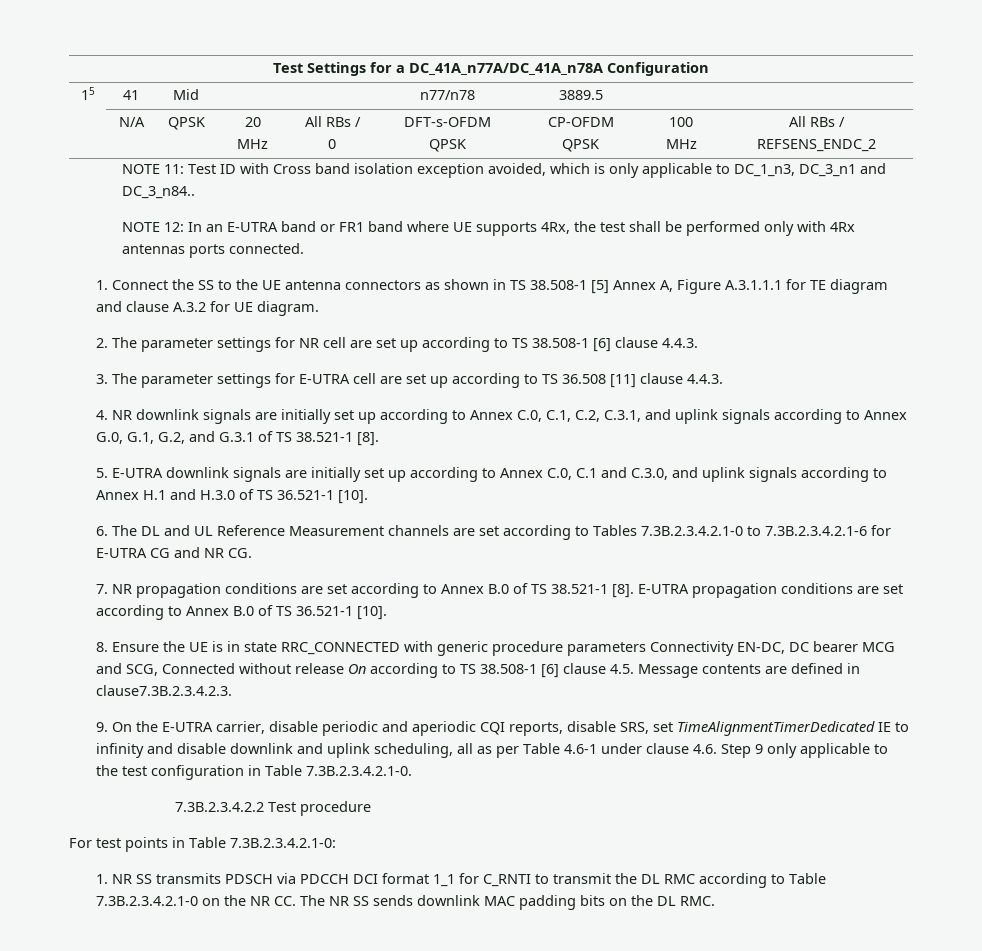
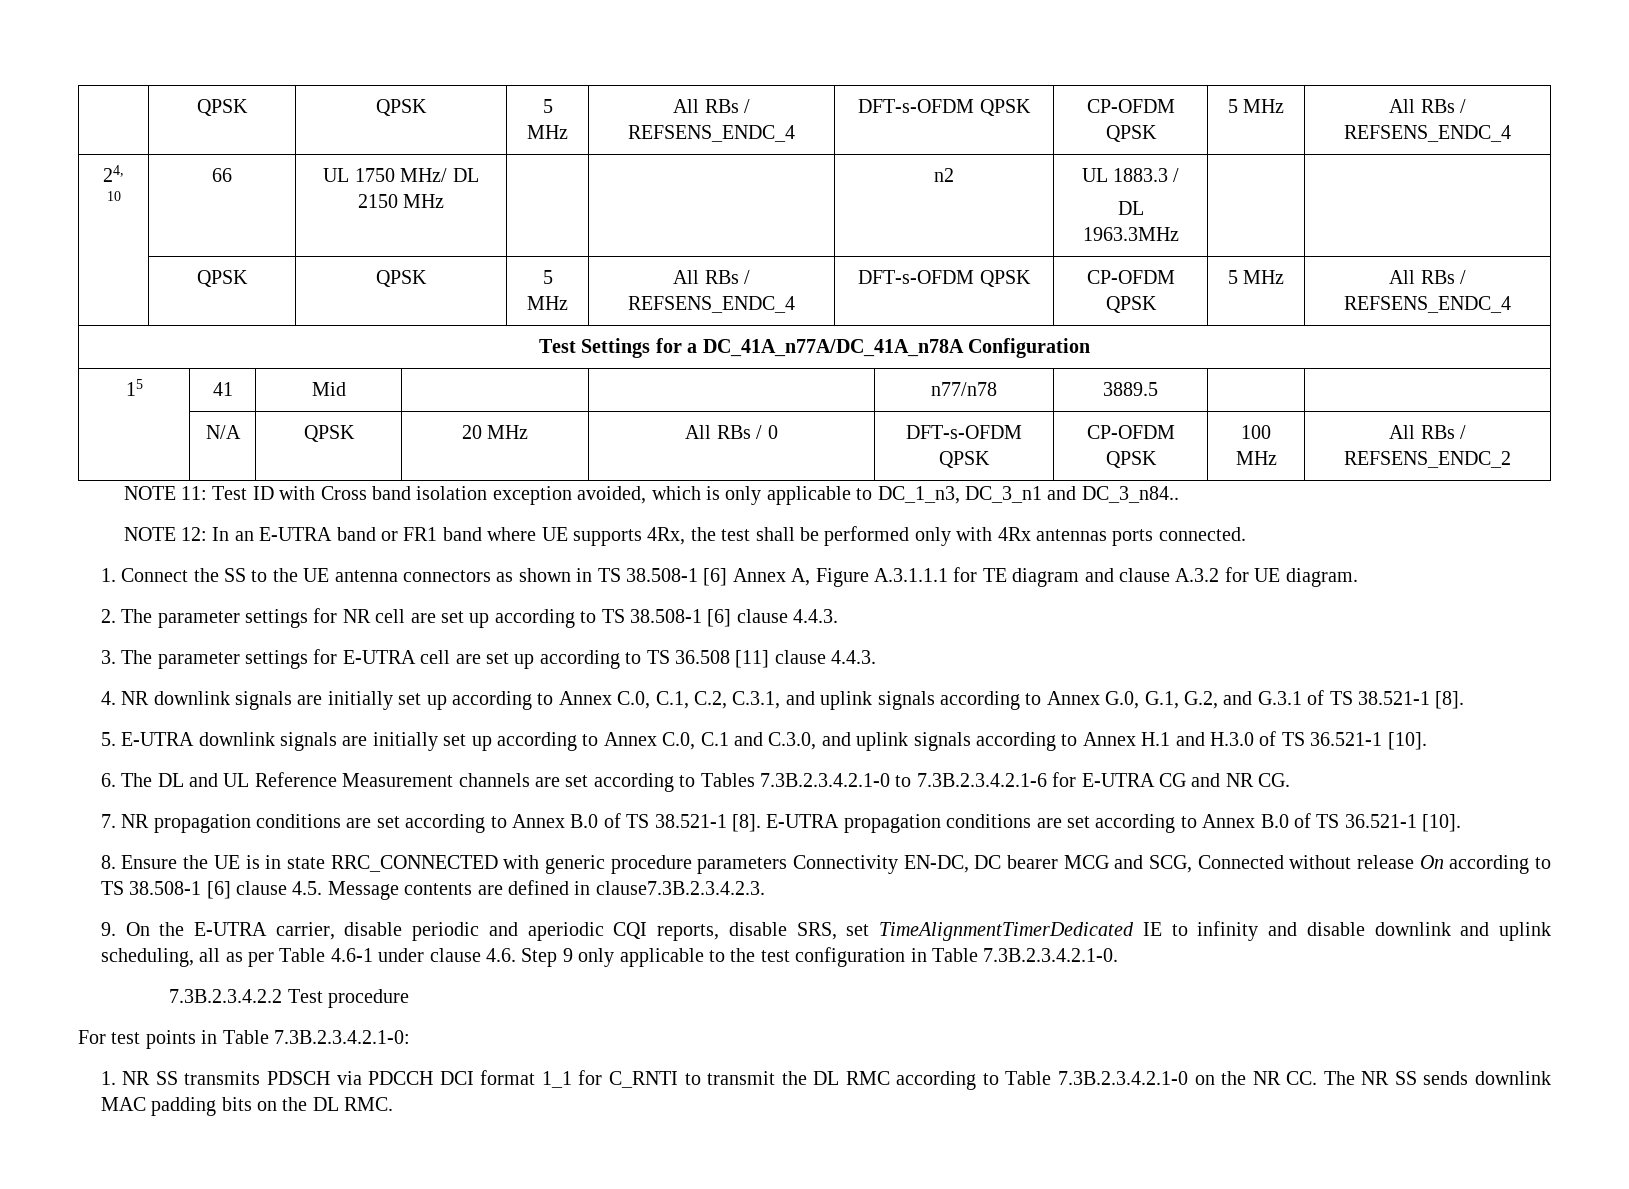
(273, 68) none -> [197,99,248,116] [376,99,427,116] [542,99,553,113] [527,125,568,139] [673,99,750,113] [628,125,795,142] [858,99,1031,116] [1086,99,1175,113] [1105,125,1157,142] [1227,99,1285,113] [1389,99,1466,113] [1344,125,1511,142] [103,165,124,182] [106,191,121,201] [212,168,232,182] [323,168,479,182] [357,194,445,208] [934,168,954,182] [1081,168,1180,182] [1117,201,1144,215] [1082,227,1179,241] [197,270,248,287] [376,270,427,287] [542,270,553,284] [527,296,568,310] [673,270,750,284] [628,296,795,313] [858,270,1031,287] [1086,270,1175,284] [1105,296,1157,313] [1227,270,1285,284] [1389,270,1466,284] [1344,296,1511,313] | QPSK | QPSK | 5 MHz | All RBs / REFSENS_ENDC_4 | DFT-s-OFDM QPSK | CP-OFDM QPSK | 5 MHz | All RBs / REFSENS_ENDC_4 // 24, 10 | 66 | UL 1750 MHz/ DL 2150 MHz | | | n2 | UL 1883.3 / // DL 1963.3MHz | | // | QPSK | QPSK | 5 MHz | All RBs / REFSENS_ENDC_4 | DFT-s-OFDM QPSK | CP-OFDM QPSK | 5 MHz | All RBs / REFSENS_ENDC_4 //
[590,280,609,294] [5] -> [703,568,728,586] [6]

